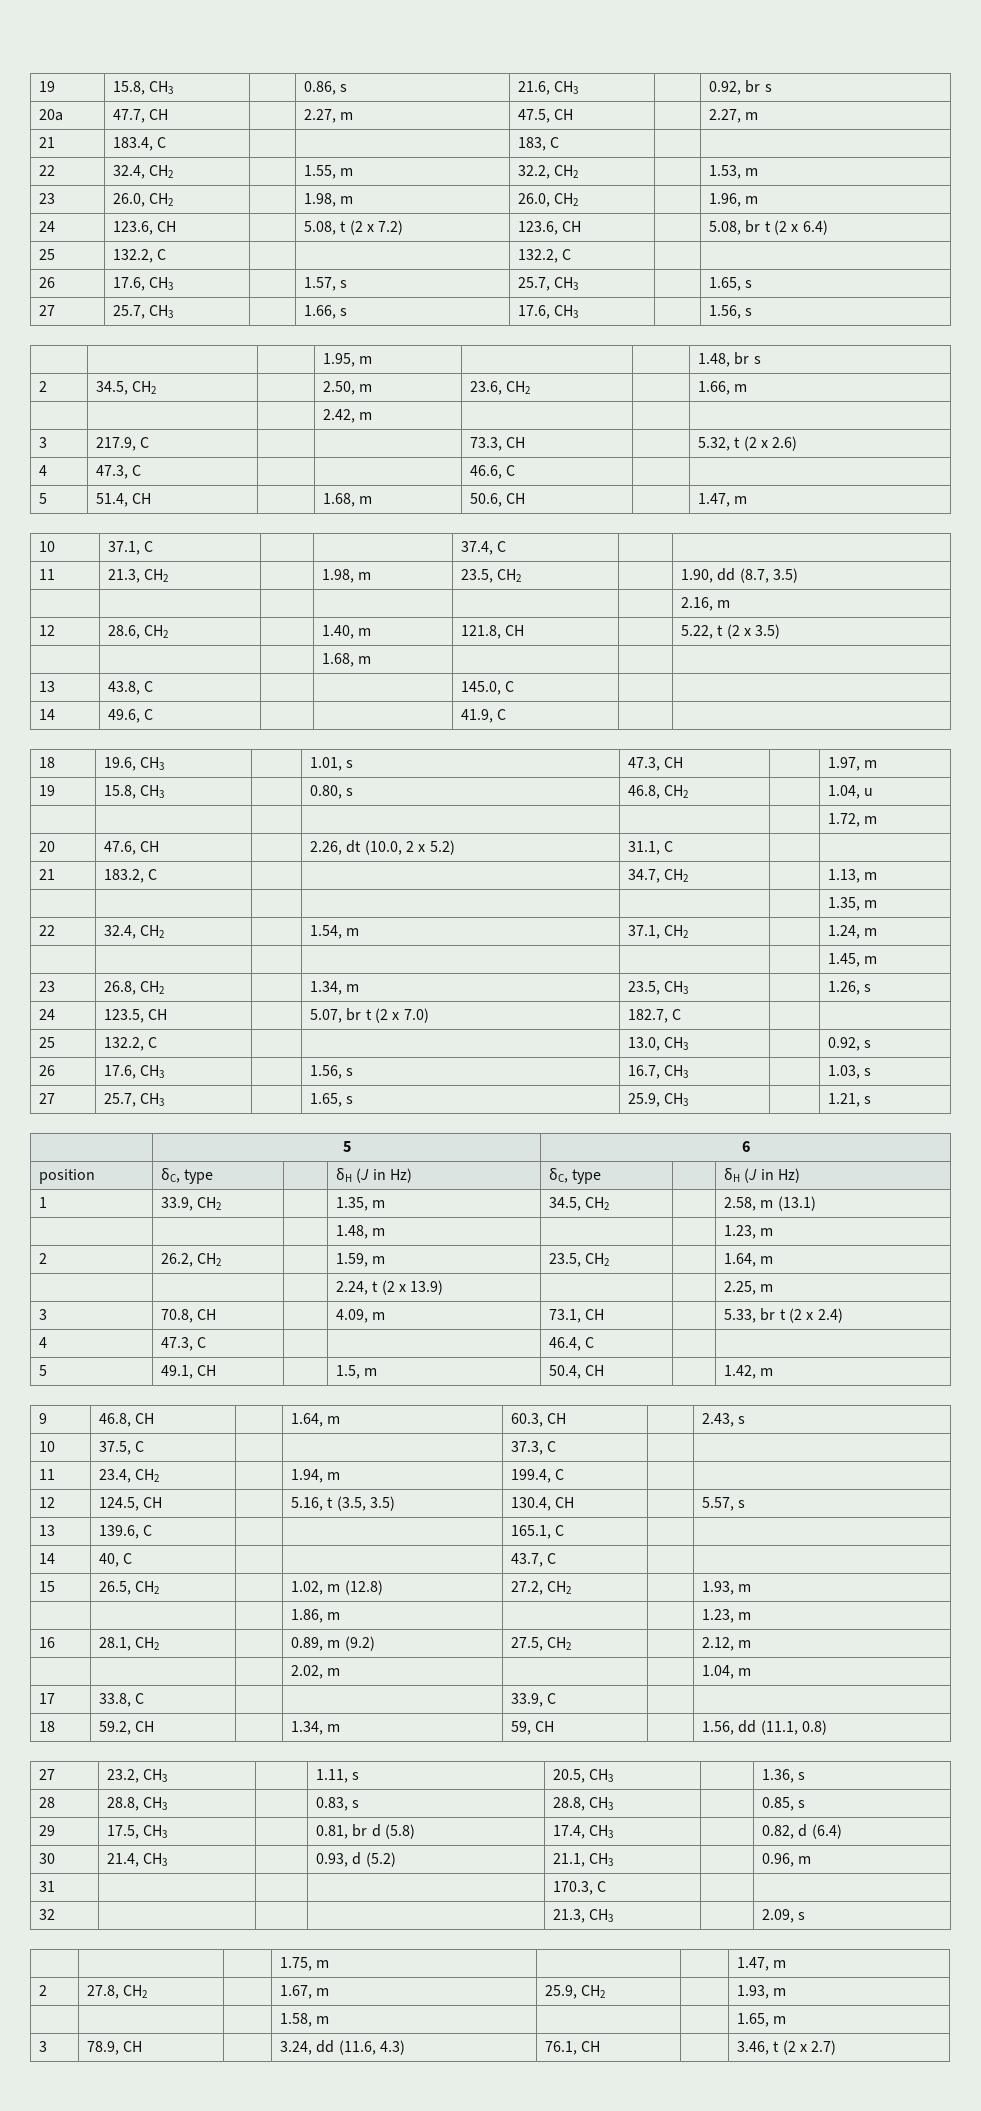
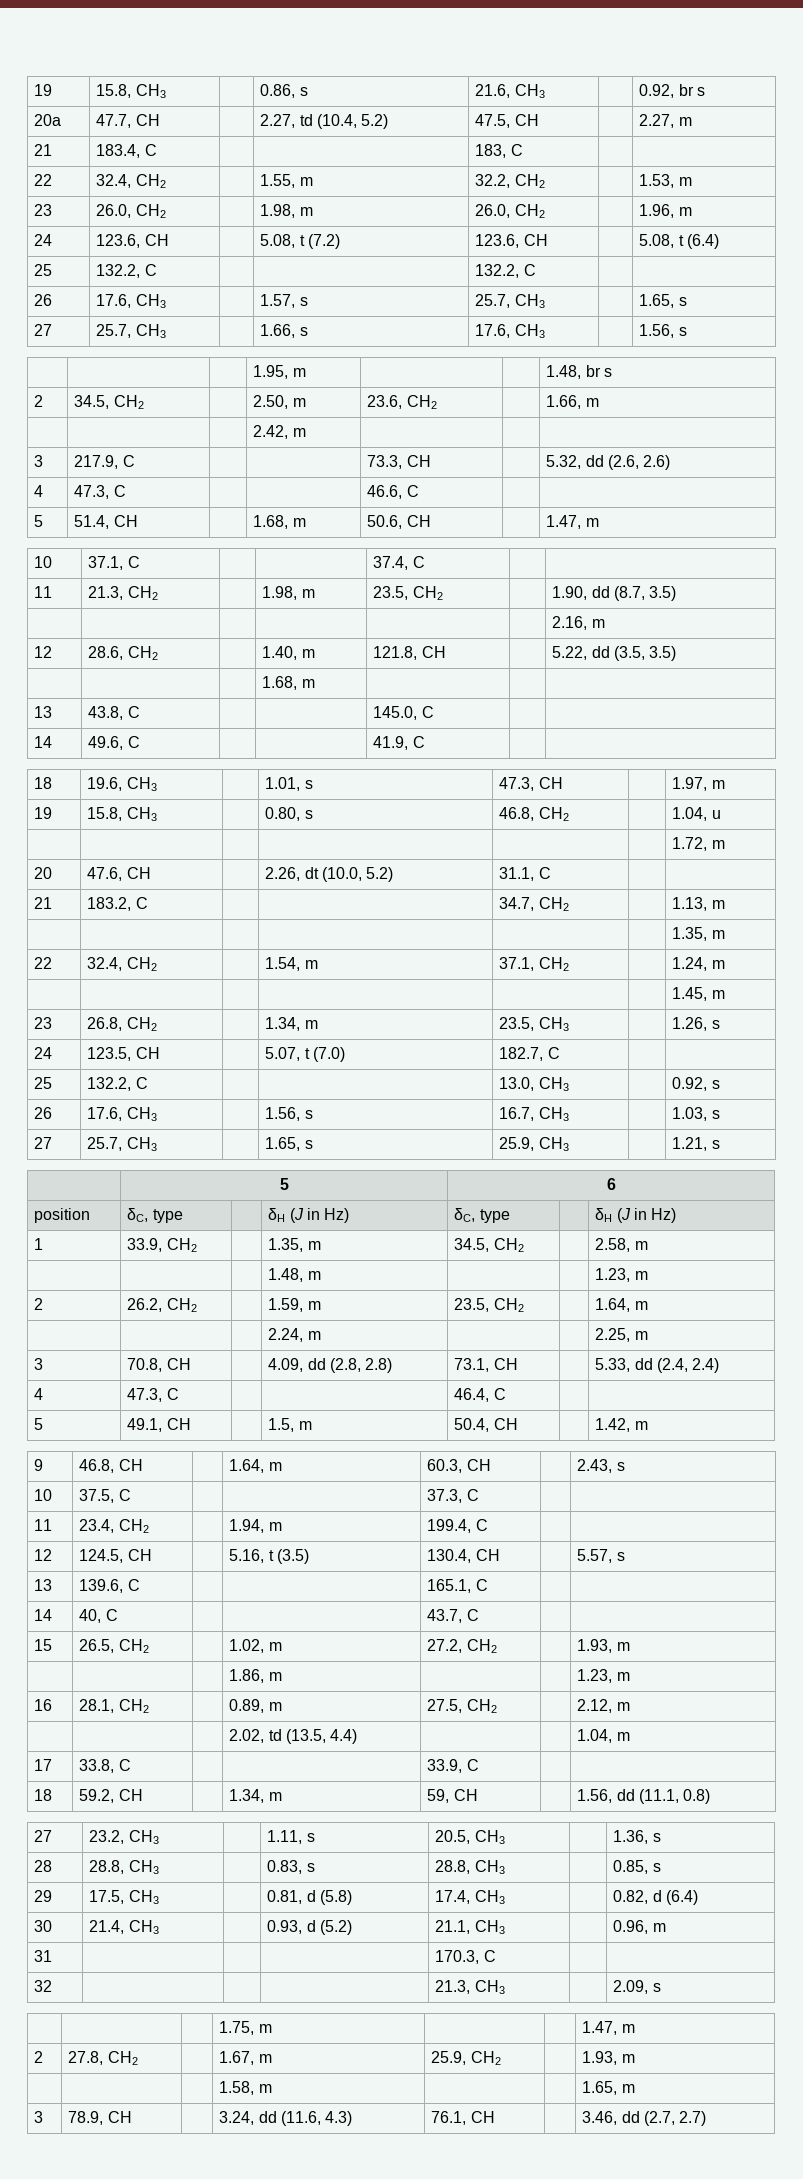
[340,112,354,120] m -> [299,114,389,129] td (10.4, 5.2)
[349,220,404,235] [518,221,582,235] [709,220,828,235] (2 x 7.2) | 123.6, CH | | 5.08, br t (2 x 6.4) -> [308,234,341,249] [475,234,548,248] [639,234,720,249] (7.2) | 123.6, CH | | 5.08, t (6.4)
[734,436,769,451] t (2 x -> [585,455,640,470] dd (2.6,
[717,624,752,639] t (2 x -> [591,646,646,661] dd (3.5,
[406,841,426,852] 2 x -> (363, 874) none
[346,1008,429,1023] br t (2 x 7.0) -> [304,1047,346,1062] t (7.0)
[777,1196,816,1211] (13.1) -> (648, 1245) none
[372,1280,444,1295] t (2 x 13.9) -> [307,1331,321,1340] m
[372,1312,386,1320] m -> [307,1358,393,1373] dd (2.8, 2.8)
[760,1308,814,1323] br t (2 x -> [634,1358,689,1373] dd (2.4,
[336,1496,396,1511] (3.5, 3.5) -> [277,1549,310,1564] (3.5)
[344,1580,383,1595] (12.8) -> (282, 1646) none
[344,1636,375,1651] (9.2) -> (282, 1706) none
[327,1668,341,1676] m -> [268,1729,358,1744] td (13.5, 4.4)
[352,1824,368,1837] br -> (303, 1897) none
[773,2040,808,2055] t (2 x -> [621,2111,676,2126] dd (2.7,

